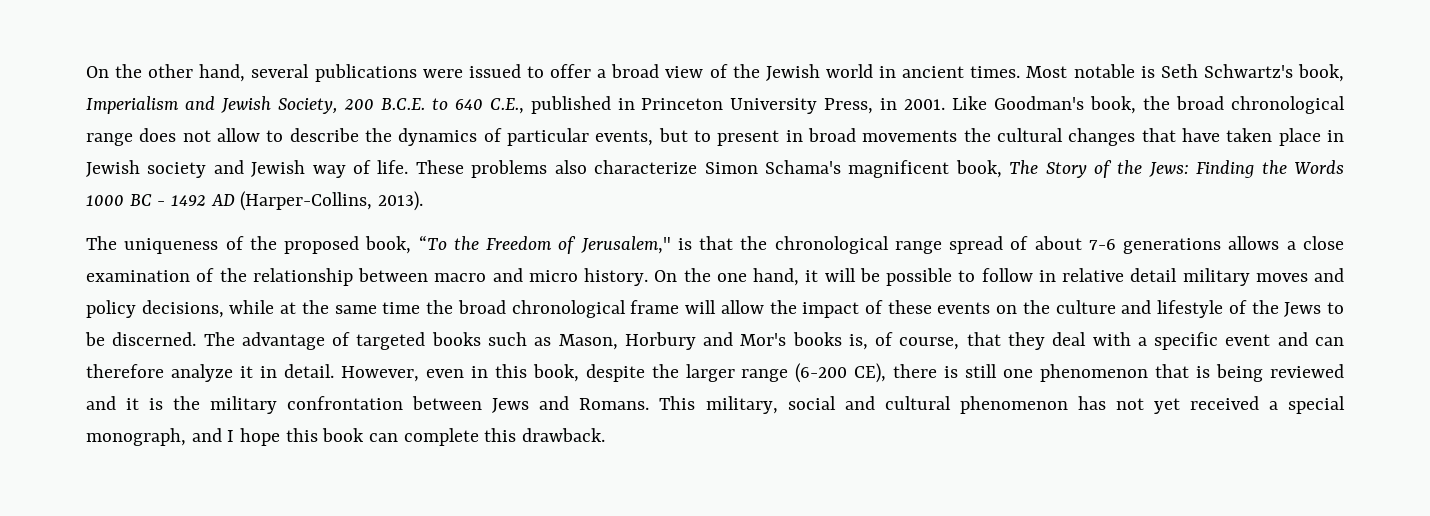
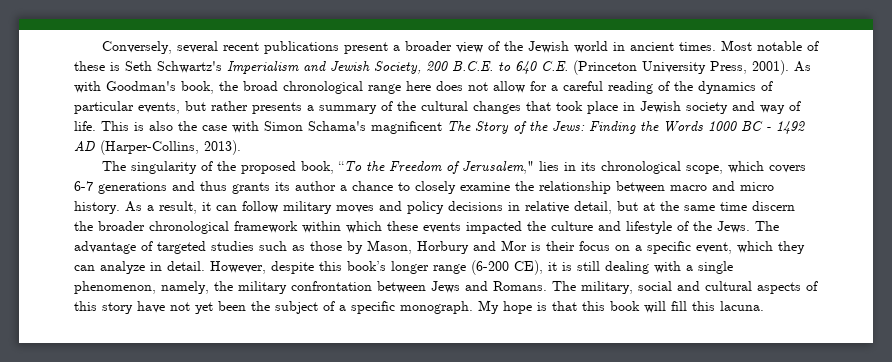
[86,64,660,82] On the other hand, several publications were issued to offer a broad -> [101,41,452,54] Conversely, several recent publications present a broader
(1135, 71) none -> [806,41,819,51] [74,61,105,71] of these
[1297,64,1344,82] book, -> (222, 67) none
[489,96,988,114] C.E., published in Princeton University Press, in 2001. Like -> [541,60,811,75] [74,81,101,93] C.E. (Princeton University Press, 2001). As with
(133, 139) none -> [406,81,431,91] here
[266,128,359,142] to describe -> [530,81,670,94] for a careful reading of
[694,128,958,146] to present in broad movements -> [211,101,393,114] rather presents a summary of
[1182,128,1273,142] have taken -> [556,101,583,111] took
[251,160,306,177] Jewish -> (755, 106) none
[415,160,698,178] These problems also characterize -> [101,121,259,133] This is also the case with
[955,160,1002,178] book, -> (442, 127) none
[124,238,219,254] uniqueness -> [130,161,197,174] singularity
[677,236,1344,254] [86,268,215,282] is that the chronological range spread of about 7-6 generations allows a close examination of -> [538,161,806,174] [74,181,510,194] lies in its chronological scope, which covers 6-7 generations and thus grants its author a chance to closely examine
[654,268,1344,286] [86,300,883,318] On the one hand, it will be possible to follow in relative detail military moves and policy decisions, while at the same time the broad chronological frame will allow the impact of -> [125,201,795,214] [74,221,382,234] As a result, it can follow military moves and policy decisions in relative detail, but at the same time discern the broader chronological framework within which
[996,305,1018,314] on -> [466,221,522,234] impacted
[1284,302,1345,317] [85,332,197,346] Jews to be discerned. -> [717,221,750,233] Jews.
[431,332,481,346] books -> [211,241,254,251] studies
(552, 341) none -> [310,241,363,254] those by
[740,332,1344,350] [86,364,735,382] Mor's books is, of course, that they deal with a specific event and can therefore analyze it in detail. However, even in this book, despite the larger -> [501,240,805,254] [74,261,429,274] Mor is their focus on a specific event, which they can analyze in detail. However, despite this book’s longer
[893,364,938,378] there -> [548,262,557,271] it
[1003,364,1344,382] [86,396,164,410] one phenomenon that is being reviewed and it is -> [605,261,733,274] [74,281,209,294] dealing with a single phenomenon, namely,
[659,396,696,410] This -> [552,281,576,291] The
[959,396,1345,414] [86,428,606,446] phenomenon has not yet received a special monograph, and I hope this book can complete this drawback. -> [757,281,818,294] [74,300,764,314] aspects of this story have not yet been the subject of a specific monograph. My hope is that this book will fill this lacuna.

